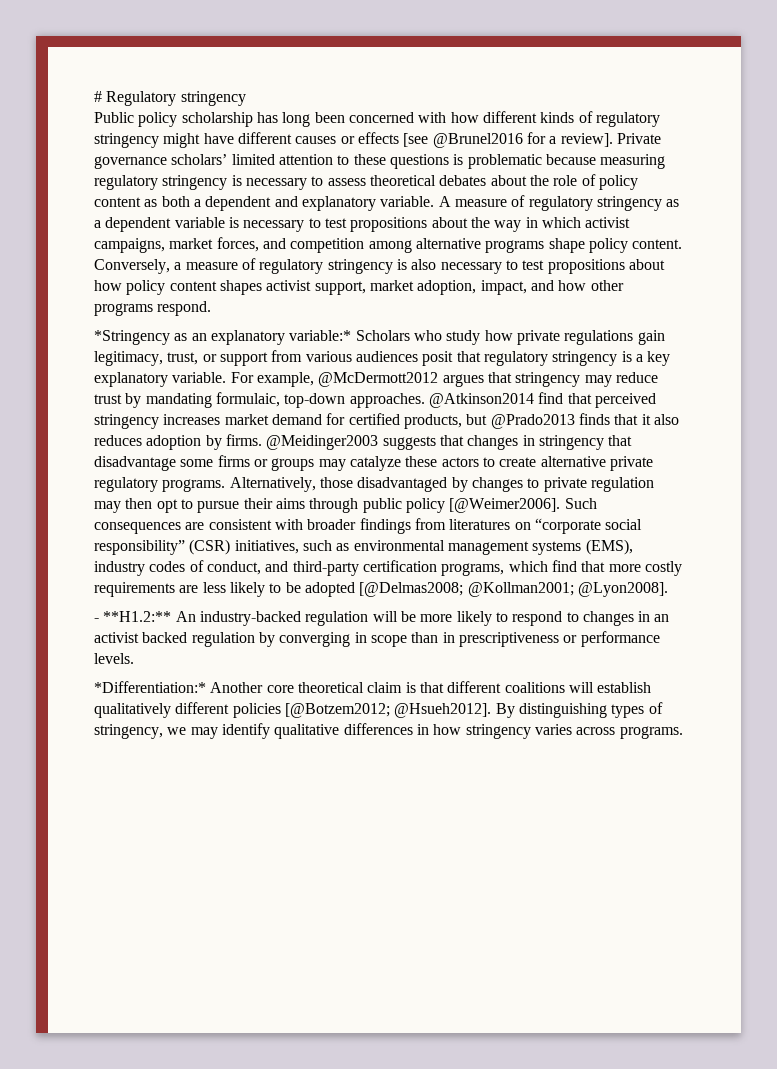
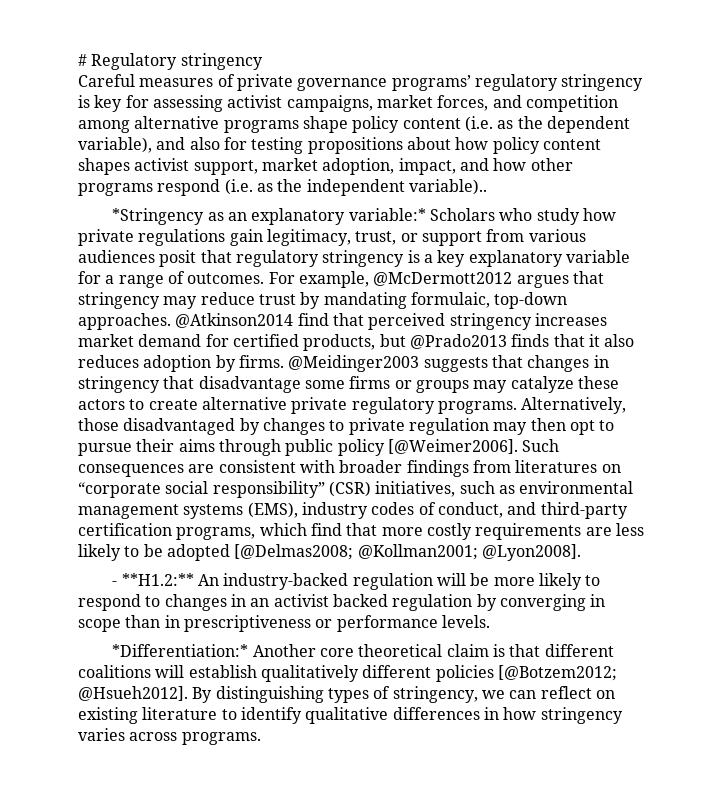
[94,111,660,127] [94,132,661,148] [94,154,666,169] [94,174,638,190] [94,195,680,211] [94,217,581,232] Public policy scholarship has long been concerned with how different kinds of regulatory stringency might have different causes or effects [see @Brunel2016 for a review]. Private governance scholars’ limited attention to these questions is problematic because measuring regulatory stringency is necessary to assess theoretical debates about the role of policy content as both a dependent and explanatory variable. A measure of regulatory stringency as a dependent variable is necessary to test propositions about the way in which -> [78,74,644,91] [78,95,223,112] Careful measures of private governance programs’ regulatory stringency is key for assessing
[632,239,683,249] [94,258,545,274] content. Conversely, a measure of regulatory stringency is also necessary to test -> [402,116,630,133] [78,137,304,154] content (i.e. as the dependent variable), and also for testing
[157,301,212,316] respond. -> [157,179,487,196] respond (i.e. as the independent variable)..
[172,372,227,383] variable. -> [565,250,630,263] [78,271,265,288] variable for a range of outcomes.
[190,727,218,739] may -> [509,686,615,699] [78,707,237,724] can reflect on existing literature to

